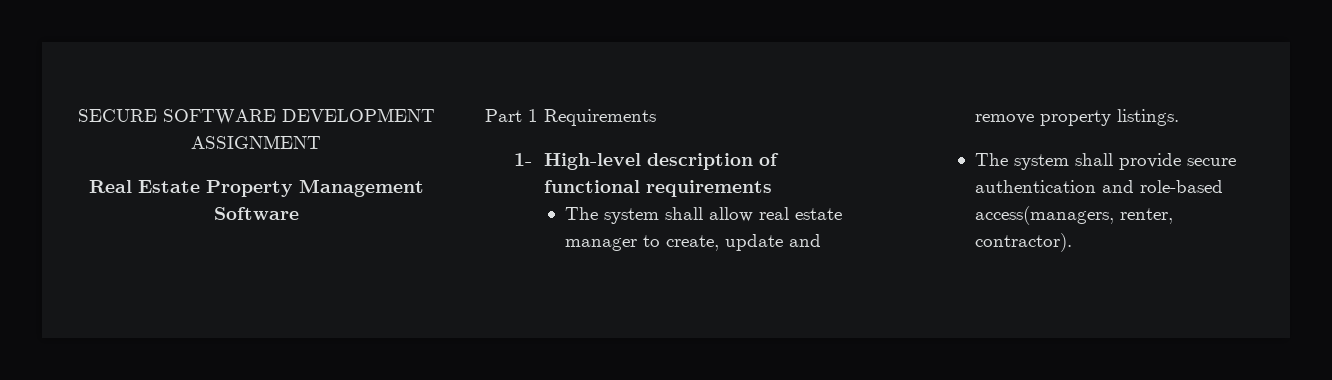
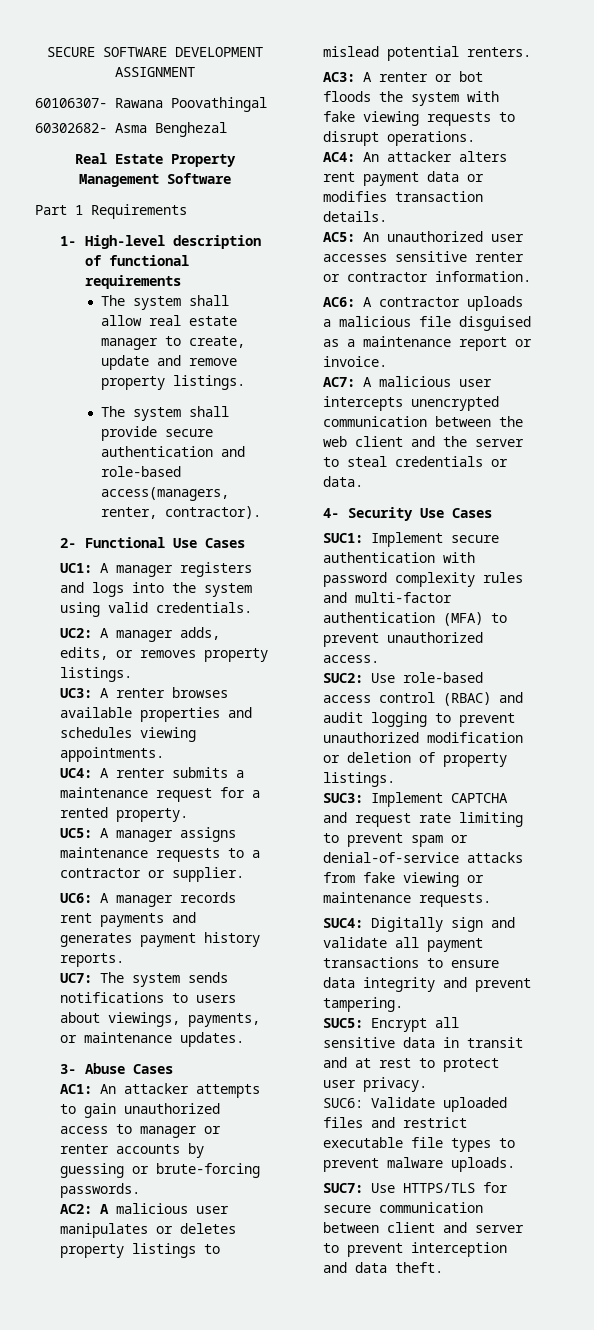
(321, 142) none -> [35,97,267,112] [35,122,227,137] // 60106307- Rawana Poovathingal // 60302682- Asma Benghezal
(1072, 242) none -> [60,537,246,548] [60,562,253,577] [60,582,253,597] [60,602,253,617] [60,627,221,642] [60,647,269,662] [60,667,133,682] [60,687,229,698] [60,707,253,722] [60,727,197,742] [60,747,165,762] [60,767,245,778] [60,787,261,802] [60,807,189,822] [60,827,237,842] [60,847,261,862] [60,867,245,882] [60,892,237,907] [60,912,197,927] [60,932,261,947] [60,953,125,967] [60,972,229,987] [60,992,237,1003] [60,1012,261,1027] [60,1032,245,1047] [60,1063,174,1074] [60,1083,261,1098] [60,1103,221,1118] [60,1124,222,1138] [60,1143,205,1158] [60,1163,261,1178] [60,1183,141,1198] [60,1203,230,1214] [60,1223,237,1238] [60,1243,221,1258] [323,46,532,61] [323,71,484,82] [323,91,500,106] [323,111,516,126] [323,131,476,146] [323,151,508,162] [323,171,485,186] [323,191,484,202] [323,211,388,222] [323,231,525,242] [323,251,525,262] [323,271,532,282] [323,296,524,311] [323,316,532,331] [323,336,533,351] [323,356,388,367] [323,376,493,387] [323,396,500,411] [323,416,524,427] [323,436,525,447] [323,456,509,467] [323,476,364,487] [323,507,493,521] [323,532,500,547] [323,552,476,563] [323,572,524,587] [323,592,453,603] [323,612,508,626] [323,632,484,647] [323,655,380,663] [323,672,484,683] [323,692,524,706] [323,712,516,727] [323,732,524,743] [323,752,508,767] [323,772,396,787] [323,792,509,807] [323,812,524,827] [323,833,469,847] [323,852,524,863] [323,872,485,887] [323,892,492,907] [323,917,516,932] [323,937,484,952] [323,957,500,968] [323,977,532,992] [323,997,404,1012] [323,1017,460,1032] [323,1037,524,1048] [323,1057,500,1072] [323,1077,428,1092] [323,1097,508,1112] [323,1117,468,1128] [323,1137,516,1152] [323,1157,516,1172] [323,1182,509,1193] [323,1202,484,1213] [323,1222,525,1233] [323,1242,508,1257] [323,1262,444,1273] // 2- Functional Use Cases // UC1: A manager registers and logs into the system using valid credentials. // UC2: A manager adds, edits, or removes property listings. // UC3: A renter browses available properties and schedules viewing appointments. // UC4: A renter submits a maintenance request for a rented property. // UC5: A manager assigns maintenance requests to a contractor or supplier. // UC6: A manager records rent payments and generates payment history reports. // UC7: The system sends notifications to users about viewings, payments, or maintenance updates. // 3- Abuse Cases // AC1: An attacker attempts to gain unauthorized access to manager or renter accounts by guessing or brute-forcing passwords. // AC2: A malicious user manipulates or deletes property listings to mislead potential renters. // AC3: A renter or bot floods the system with fake viewing requests to disrupt operations. // AC4: An attacker alters rent payment data or modifies transaction details. // AC5: An unauthorized user accesses sensitive renter or contractor information. // AC6: A contractor uploads a malicious file disguised as a maintenance report or invoice. // AC7: A malicious user intercepts unencrypted communication between the web client and the server to steal credentials or data. // 4- Security Use Cases // SUC1: Implement secure authentication with password complexity rules and multi-factor authentication (MFA) to prevent unauthorized access. // SUC2: Use role-based access control (RBAC) and audit logging to prevent unauthorized modification or deletion of property listings. // SUC3: Implement CAPTCHA and request rate limiting to prevent spam or denial-of-service attacks from fake viewing or maintenance requests. // SUC4: Digitally sign and validate all payment transactions to ensure data integrity and prevent tampering. // SUC5: Encrypt all sensitive data in transit and at rest to protect user privacy. // SUC6: Validate uploaded files and restrict executable file types to prevent malware uploads. // SUC7: Use HTTPS/TLS for secure communication between client and server to prevent interception and data theft.

